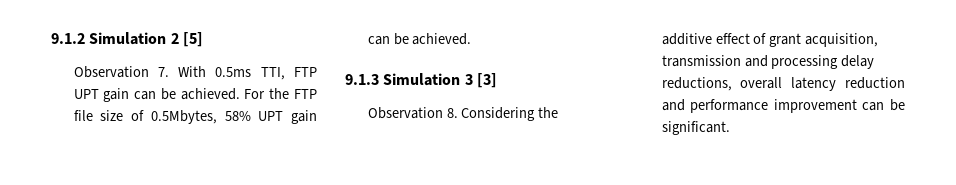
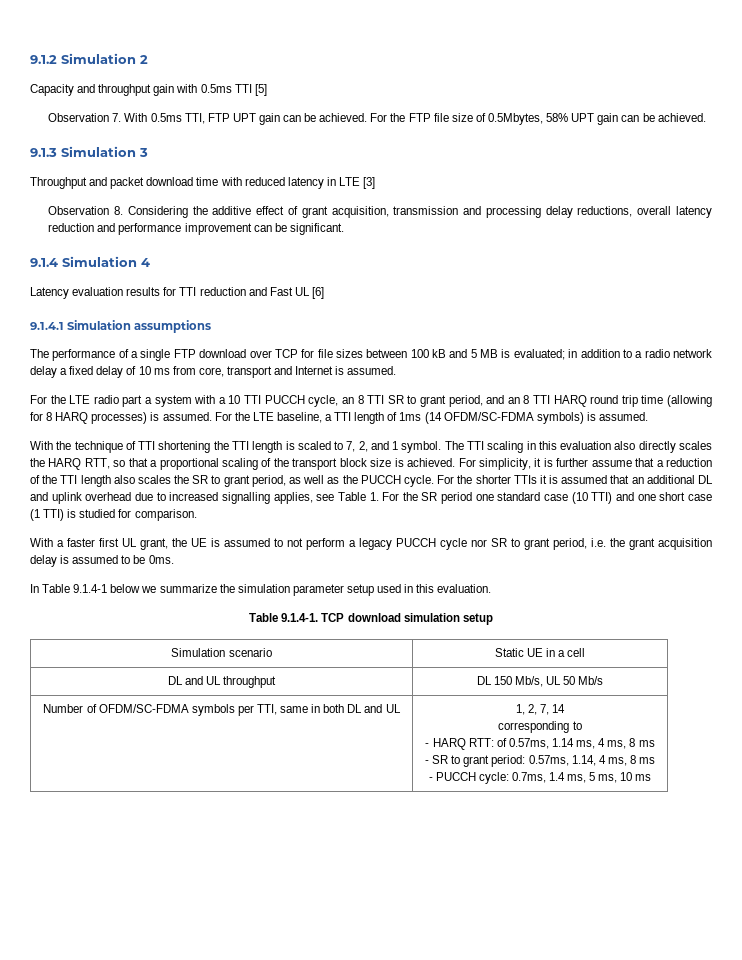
(179, 38) none -> [30,84,252,96] // Capacity and throughput gain with 0.5ms TTI
(473, 79) none -> [30,177,360,189] // Throughput and packet download time with reduced latency in LTE
(730, 128) none -> [30,256,150,267] [30,287,324,299] [30,320,212,333] [30,349,713,361] [30,366,397,378] [30,395,712,407] [30,412,648,424] [30,441,712,453] [30,458,712,470] [30,475,713,487] [30,492,713,504] [30,509,197,521] [30,538,712,550] [30,555,174,567] [30,584,492,596] [249,613,493,625] [171,648,272,657] [494,648,586,657] [167,676,277,688] [476,676,604,687] [43,704,401,716] [515,704,566,715] [498,721,582,733] [425,738,655,750] [424,755,656,767] [428,772,652,784] // 9.1.4 Simulation 4 // Latency evaluation results for TTI reduction and Fast UL [6] // 9.1.4.1 Simulation assumptions // The performance of a single FTP download over TCP for file sizes between 100 kB and 5 MB is evaluated; in addition to a radio network delay a fixed delay of 10 ms from core, transport and Internet is assumed. // For the LTE radio part a system with a 10 TTI PUCCH cycle, an 8 TTI SR to grant period, and an 8 TTI HARQ round trip time (allowing for 8 HARQ processes) is assumed. For the LTE baseline, a TTI length of 1ms (14 OFDM/SC-FDMA symbols) is assumed. // With the technique of TTI shortening the TTI length is scaled to 7, 2, and 1 symbol. The TTI scaling in this evaluation also directly scales the HARQ RTT, so that a proportional scaling of the transport block size is achieved. For simplicity, it is further assume that a reduction of the TTI length also scales the SR to grant period, as well as the PUCCH cycle. For the shorter TTIs it is assumed that an additional DL and uplink overhead due to increased signalling applies, see Table 1. For the SR period one standard case (10 TTI) and one short case (1 TTI) is studied for comparison. // With a faster first UL grant, the UE is assumed to not perform a legacy PUCCH cycle nor SR to grant period, i.e. the grant acquisition delay is assumed to be 0ms. // In Table 9.1.4-1 below we summarize the simulation parameter setup used in this evaluation. // Table 9.1.4-1. TCP download simulation setup // Simulation scenario | Static UE in a cell // DL and UL throughput | DL 150 Mb/s, UL 50 Mb/s // Number of OFDM/SC-FDMA symbols per TTI, same in both DL and UL | 1, 2, 7, 14 // corresponding to // - HARQ RTT: of 0.57ms, 1.14 ms, 4 ms, 8 ms // - SR to grant period: 0.57ms, 1.14, 4 ms, 8 ms // - PUCCH cycle: 0.7ms, 1.4 ms, 5 ms, 10 ms

